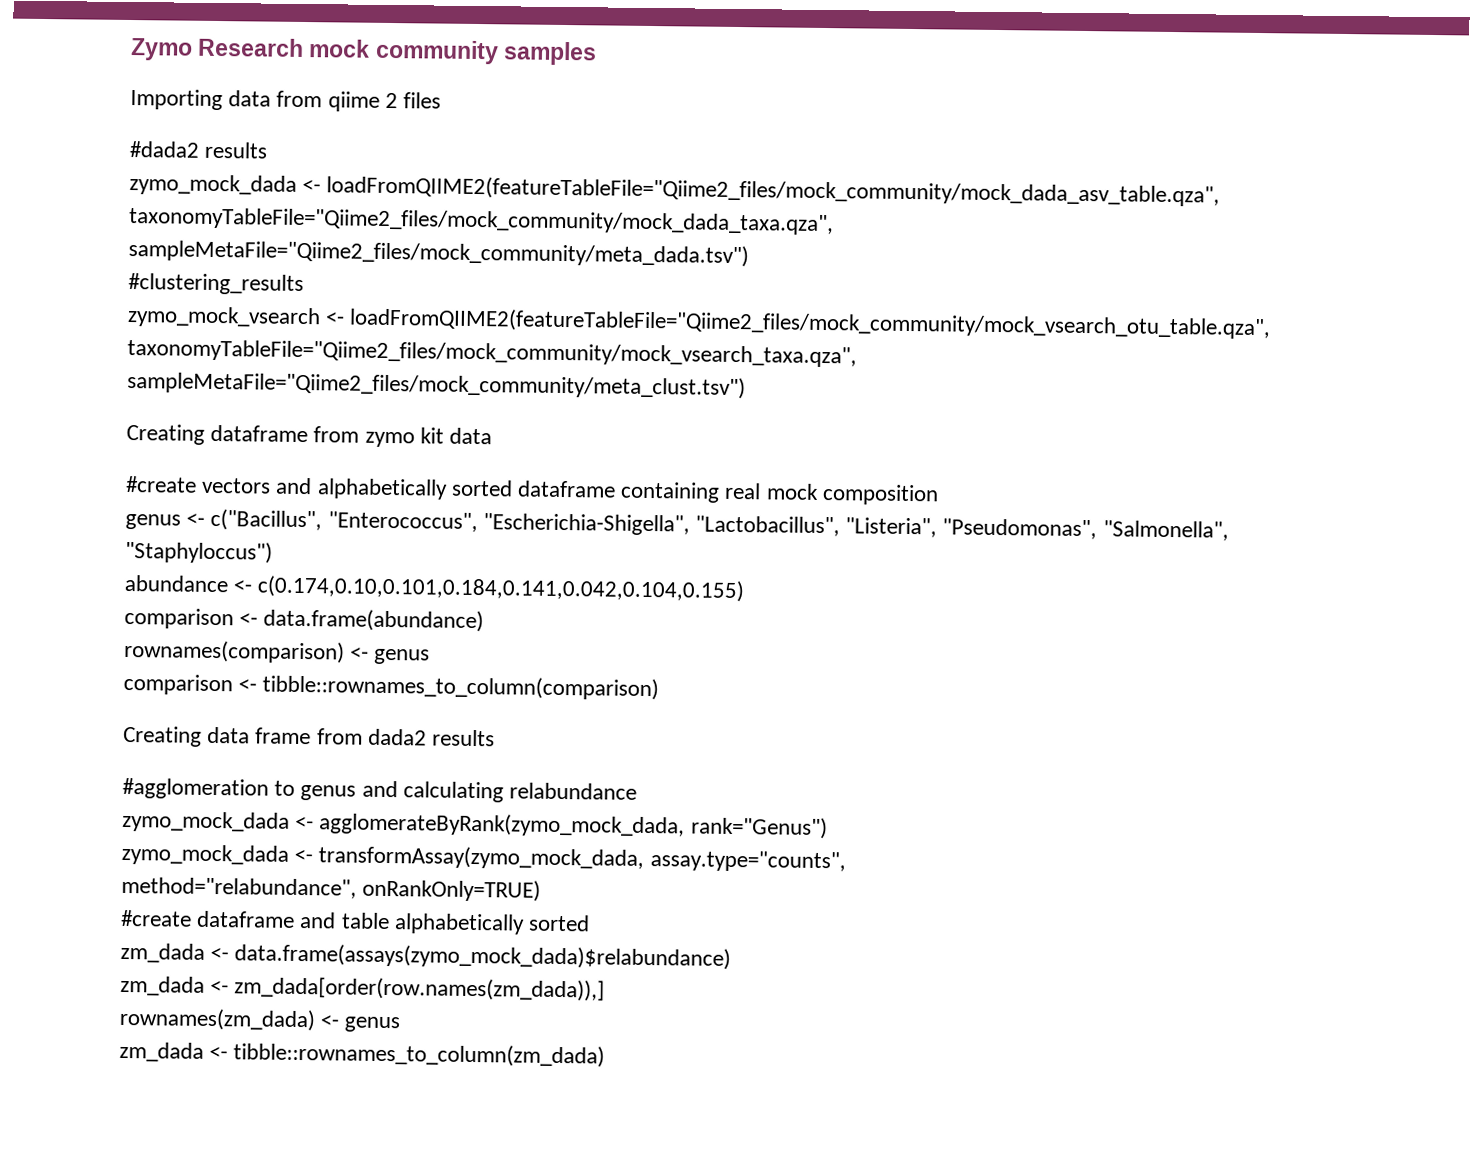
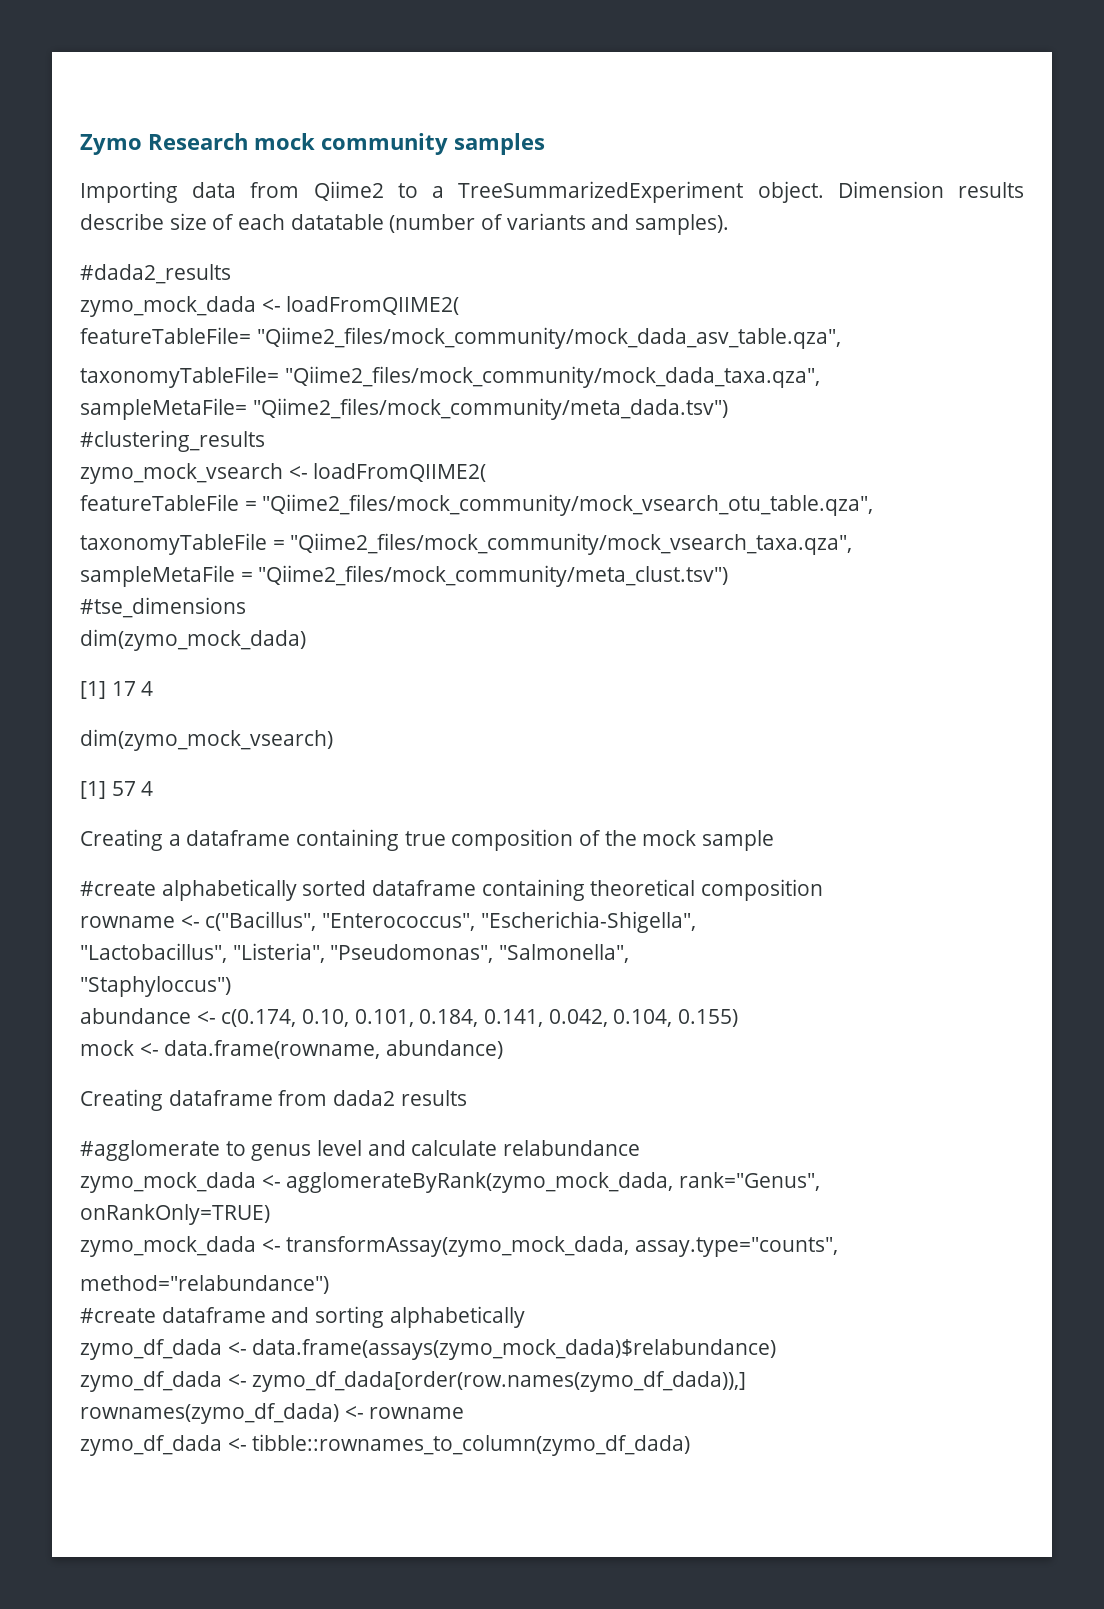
[327,91,442,112] [129,141,269,159] [129,173,1221,207] [129,206,834,236] [128,238,749,268] [128,272,304,296] [127,305,1272,340] [127,338,857,368] [127,370,746,400] [126,423,493,448] [125,475,939,506] [125,508,1229,541] [125,540,273,564] [124,574,745,603] [124,607,485,633] [124,639,431,665] [123,673,660,701] [123,725,312,747] qiime 2 files // #dada2 results // zymo_mock_dada <- loadFromQIIME2(featureTableFile="Qiime2_files/mock_community/mock_dada_asv_table.qza", taxonomyTableFile="Qiime2_files/mock_community/mock_dada_taxa.qza", sampleMetaFile="Qiime2_files/mock_community/meta_dada.tsv") // #clustering_results // zymo_mock_vsearch <- loadFromQIIME2(featureTableFile="Qiime2_files/mock_community/mock_vsearch_otu_table.qza", taxonomyTableFile="Qiime2_files/mock_community/mock_vsearch_taxa.qza", sampleMetaFile="Qiime2_files/mock_community/meta_clust.tsv") // Creating dataframe from zymo kit data // #create vectors and alphabetically sorted dataframe containing real mock composition // genus <- c("Bacillus", "Enterococcus", "Escherichia-Shigella", "Lactobacillus", "Listeria", "Pseudomonas", "Salmonella", "Staphyloccus") // abundance <- c(0.174,0.10,0.101,0.184,0.141,0.042,0.104,0.155) // comparison <- data.frame(abundance) // rownames(comparison) <- genus // comparison <- tibble::rownames_to_column(comparison) // Creating data frame -> [313,181,1024,203] [80,213,730,235] [80,264,231,284] [80,296,460,317] [80,327,841,349] [80,366,820,388] [80,398,728,420] [80,430,265,452] [80,463,487,484] [80,494,874,516] [80,533,853,555] [80,565,729,587] [80,597,246,618] [80,629,306,651] [80,681,154,699] [80,729,333,751] [80,781,154,799] [80,829,775,851] [80,879,824,901] [80,911,696,933] [80,943,630,963] [80,976,231,997] [80,1008,739,1027] [80,1040,504,1059] [80,1089,273,1111] Qiime2 to a TreeSummarizedExperiment object. Dimension results describe size of each datatable (number of variants and samples). // #dada2_results // zymo_mock_dada <- loadFromQIIME2( // featureTableFile= "Qiime2_files/mock_community/mock_dada_asv_table.qza", // taxonomyTableFile= "Qiime2_files/mock_community/mock_dada_taxa.qza", // sampleMetaFile= "Qiime2_files/mock_community/meta_dada.tsv") // #clustering_results // zymo_mock_vsearch <- loadFromQIIME2( // featureTableFile = "Qiime2_files/mock_community/mock_vsearch_otu_table.qza", // taxonomyTableFile = "Qiime2_files/mock_community/mock_vsearch_taxa.qza", // sampleMetaFile = "Qiime2_files/mock_community/meta_clust.tsv") // #tse_dimensions // dim(zymo_mock_dada) // [1] 17 4 // dim(zymo_mock_vsearch) // [1] 57 4 // Creating a dataframe containing true composition of the mock sample // #create alphabetically sorted dataframe containing theoretical composition // rowname <- c("Bacillus", "Enterococcus", "Escherichia-Shigella", // "Lactobacillus", "Listeria", "Pseudomonas", "Salmonella", // "Staphyloccus") // abundance <- c(0.174, 0.10, 0.101, 0.184, 0.141, 0.042, 0.104, 0.155) // mock <- data.frame(rowname, abundance) // Creating dataframe
[122,777,269,800] #agglomeration -> [80,1140,220,1161] #agglomerate
[361,780,504,803] and calculating -> [317,1140,498,1156] level and calculate
[690,816,828,840] rank="Genus") -> [679,1172,821,1191] [80,1204,270,1225] rank="Genus", // onRankOnly=TRUE)
[121,876,542,902] method="relabundance", onRankOnly=TRUE) -> [80,1275,329,1294] method="relabundance")
[340,912,591,935] [120,942,205,963] table alphabetically sorted // zm_dada -> [315,1306,525,1328] [80,1339,222,1360] sorting alphabetically // zymo_df_dada
[120,975,606,1002] [119,1007,401,1033] [119,1041,606,1068] zm_dada <- zm_dada[order(row.names(zm_dada)),] // rownames(zm_dada) <- genus // zm_dada <- tibble::rownames_to_column(zm_dada) -> [80,1371,747,1392] [80,1403,465,1424] [80,1434,691,1456] zymo_df_dada <- zymo_df_dada[order(row.names(zymo_df_dada)),] // rownames(zymo_df_dada) <- rowname // zymo_df_dada <- tibble::rownames_to_column(zymo_df_dada)

